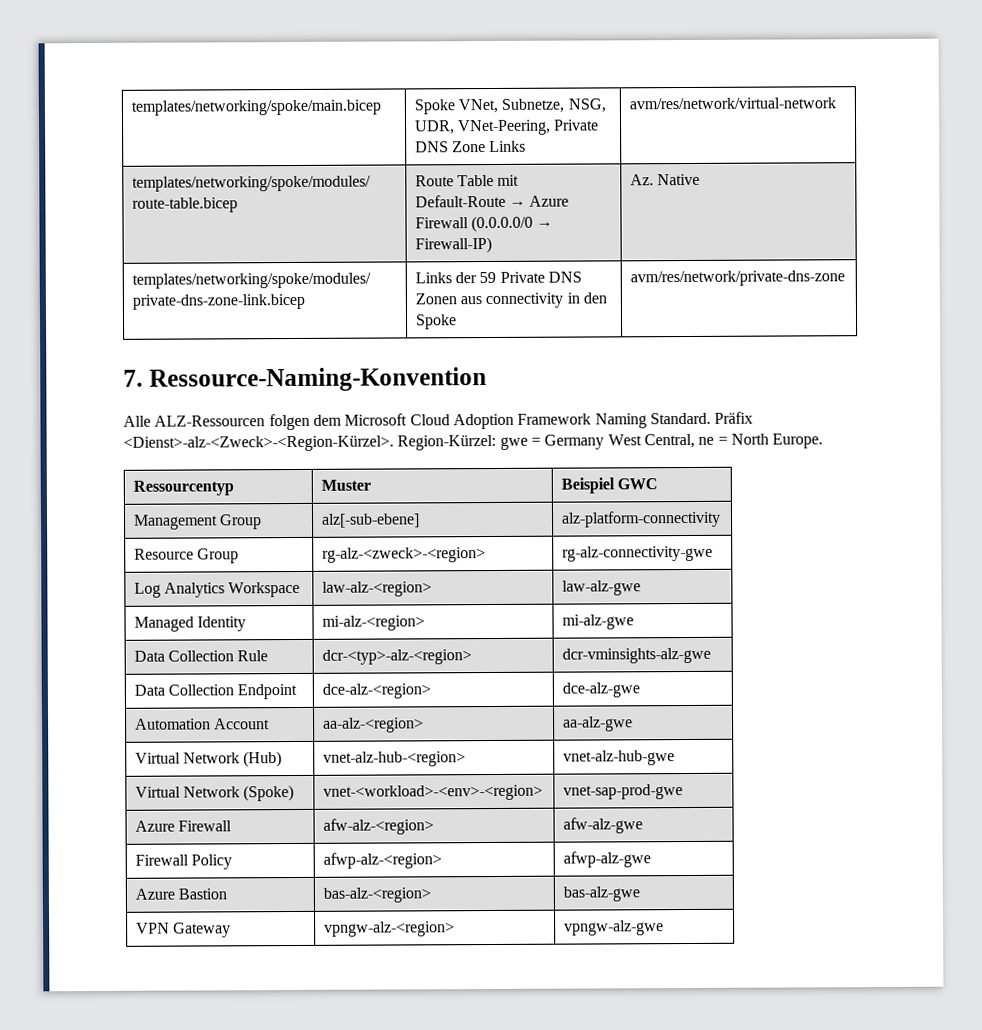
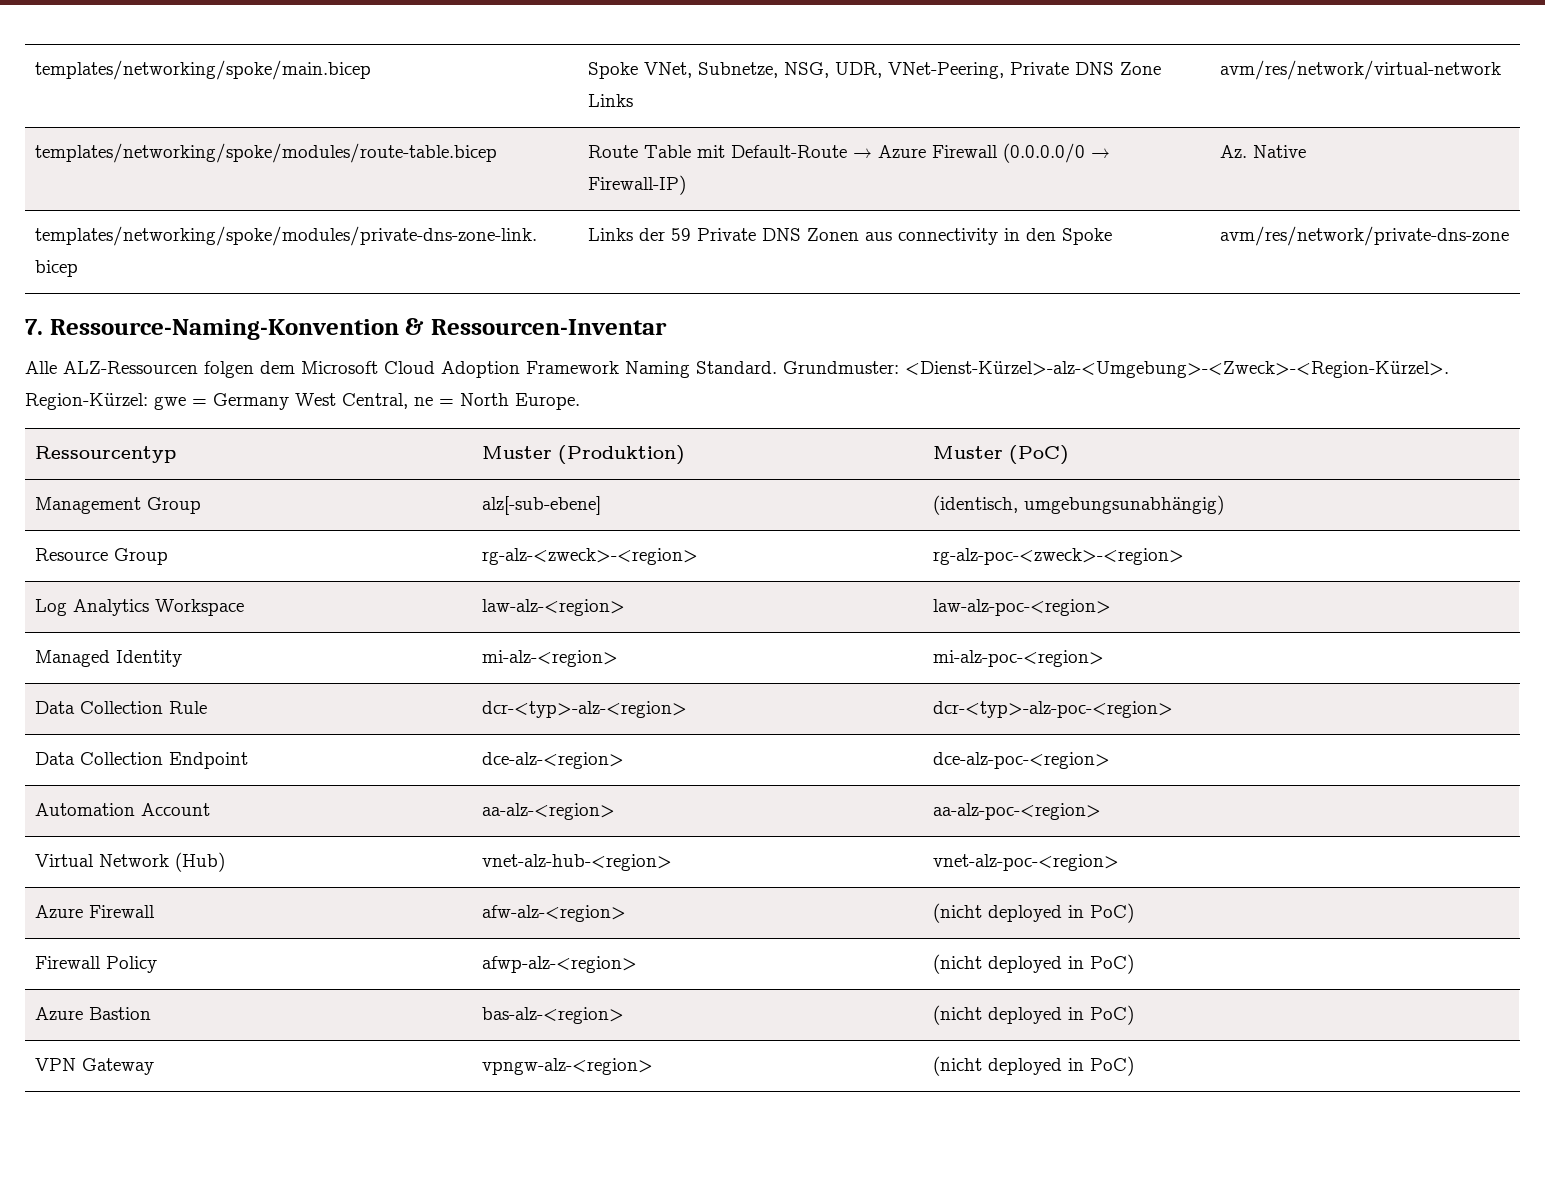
(487, 379) none -> [405,318,667,335] & Ressourcen-Inventar
[714,411,754,424] [123,435,394,452] Präfix <Dienst>-alz-<Zweck>-<Region-Kürzel>. -> [783,361,1449,378] Grundmuster: <Dienst-Kürzel>-alz-<Umgebung>-<Zweck>-<Region-Kürzel>.
[560,477,659,494] | Beispiel GWC -> [557,445,685,465] [932,445,1069,465] (Produktion) | Muster (PoC)
[560,510,721,528] alz-platform-connectivity -> [932,495,1224,515] (identisch, umgebungsunabhängig)
[561,545,713,562] rg-alz-connectivity-gwe -> [932,548,1184,565] rg-alz-poc-<zweck>-<region>
[561,580,641,596] law-alz-gwe -> [932,599,1111,616] law-alz-poc-<region>
[561,614,634,630] mi-alz-gwe -> [932,650,1104,667] mi-alz-poc-<region>
[561,647,711,664] dcr-vminsights-alz-gwe -> [932,701,1173,718] dcr-<typ>-alz-poc-<region>
[561,682,640,698] dce-alz-gwe -> [932,752,1110,769] dce-alz-poc-<region>
[562,716,633,732] aa-alz-gwe -> [932,803,1101,820] aa-alz-poc-<region>
[562,750,675,766] [134,784,295,802] [322,784,543,801] [562,784,683,800] vnet-alz-hub-gwe // Virtual Network (Spoke) | vnet-<workload>-<env>-<region> | vnet-sap-prod-gwe -> [932,854,1119,871] vnet-alz-poc-<region>
[562,817,643,834] afw-alz-gwe -> [932,903,1134,923] (nicht deployed in PoC)
[562,851,651,868] afwp-alz-gwe -> [932,954,1134,974] (nicht deployed in PoC)
[562,886,640,902] bas-alz-gwe -> [932,1005,1134,1025] (nicht deployed in PoC)
[563,920,664,936] vpngw-alz-gwe -> [932,1056,1134,1076] (nicht deployed in PoC)

